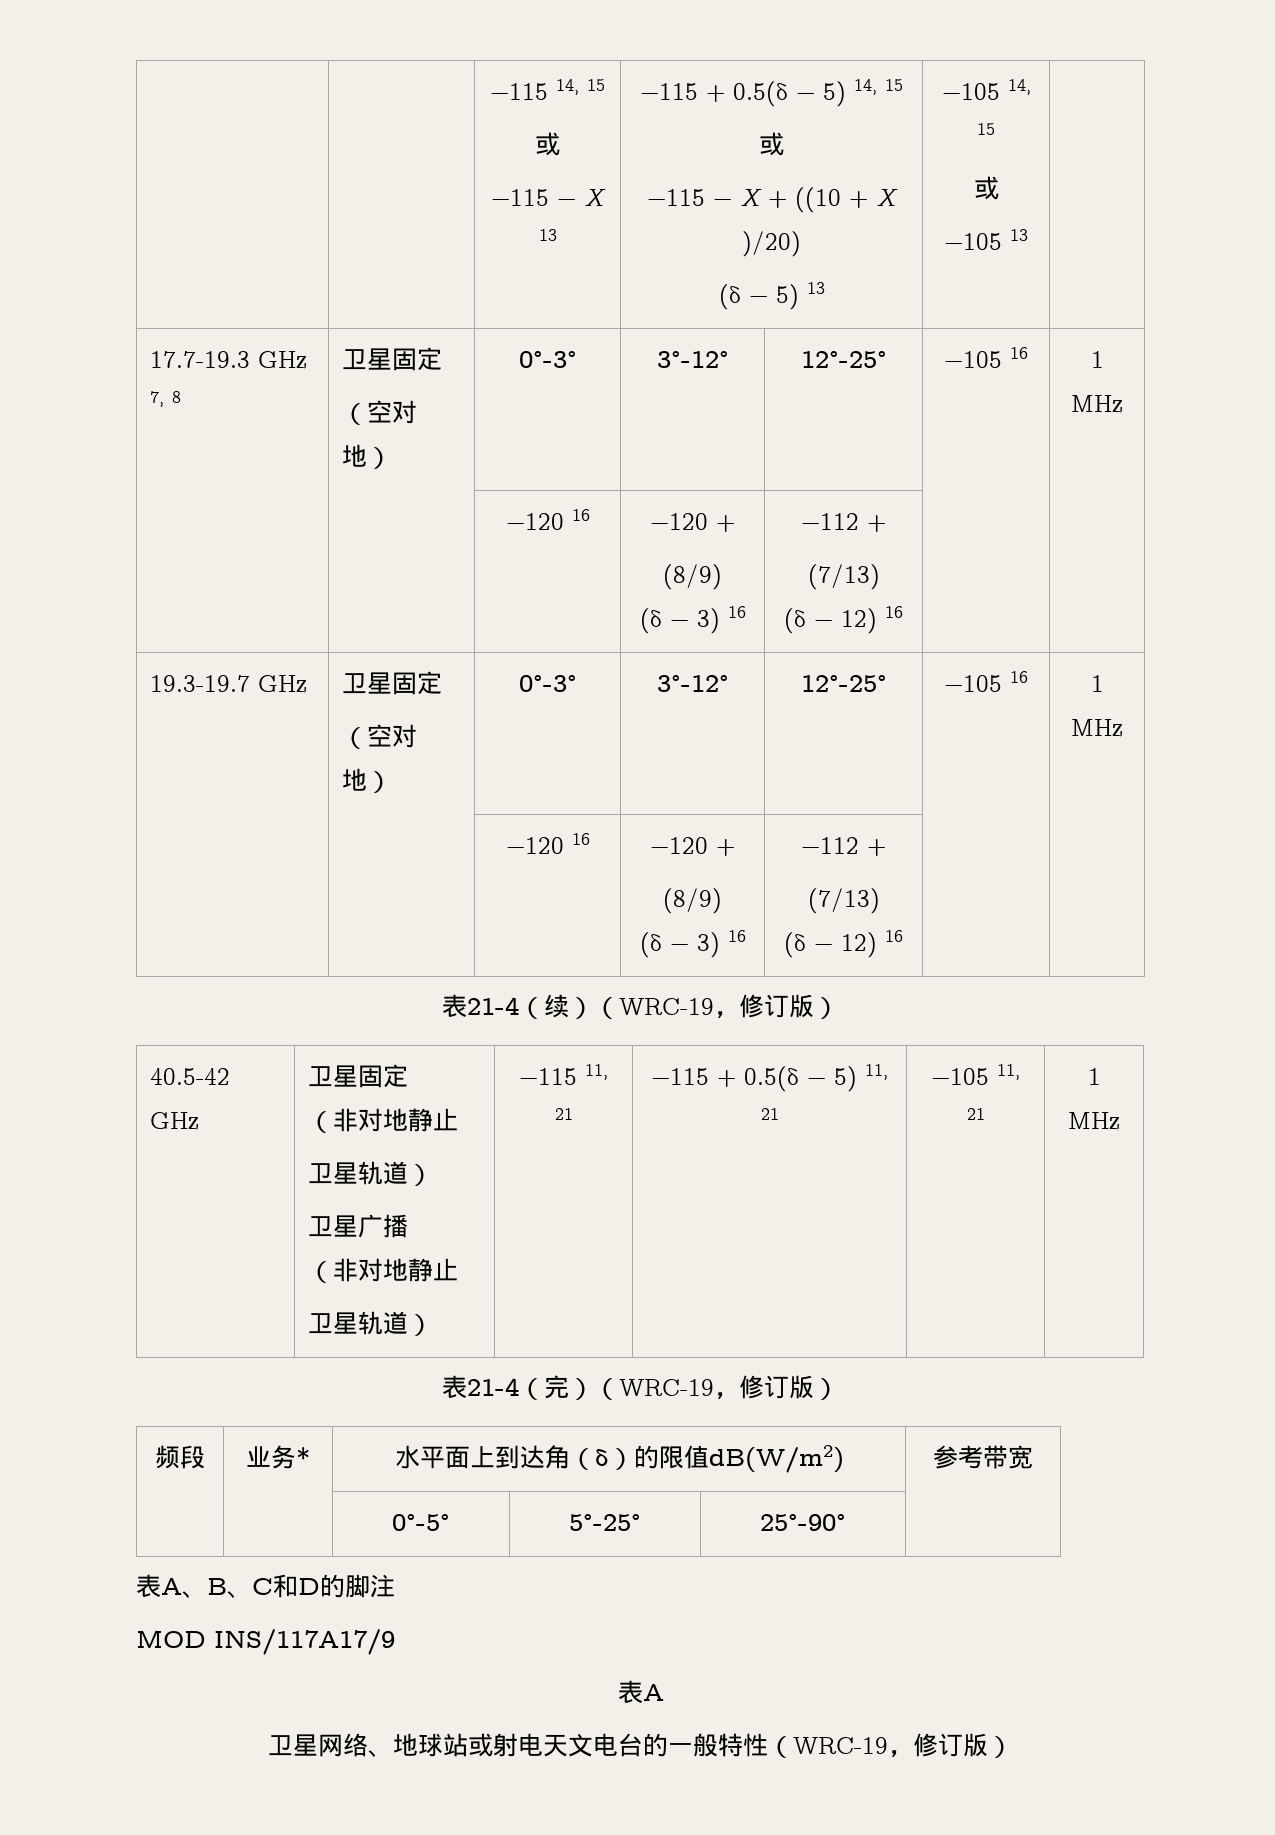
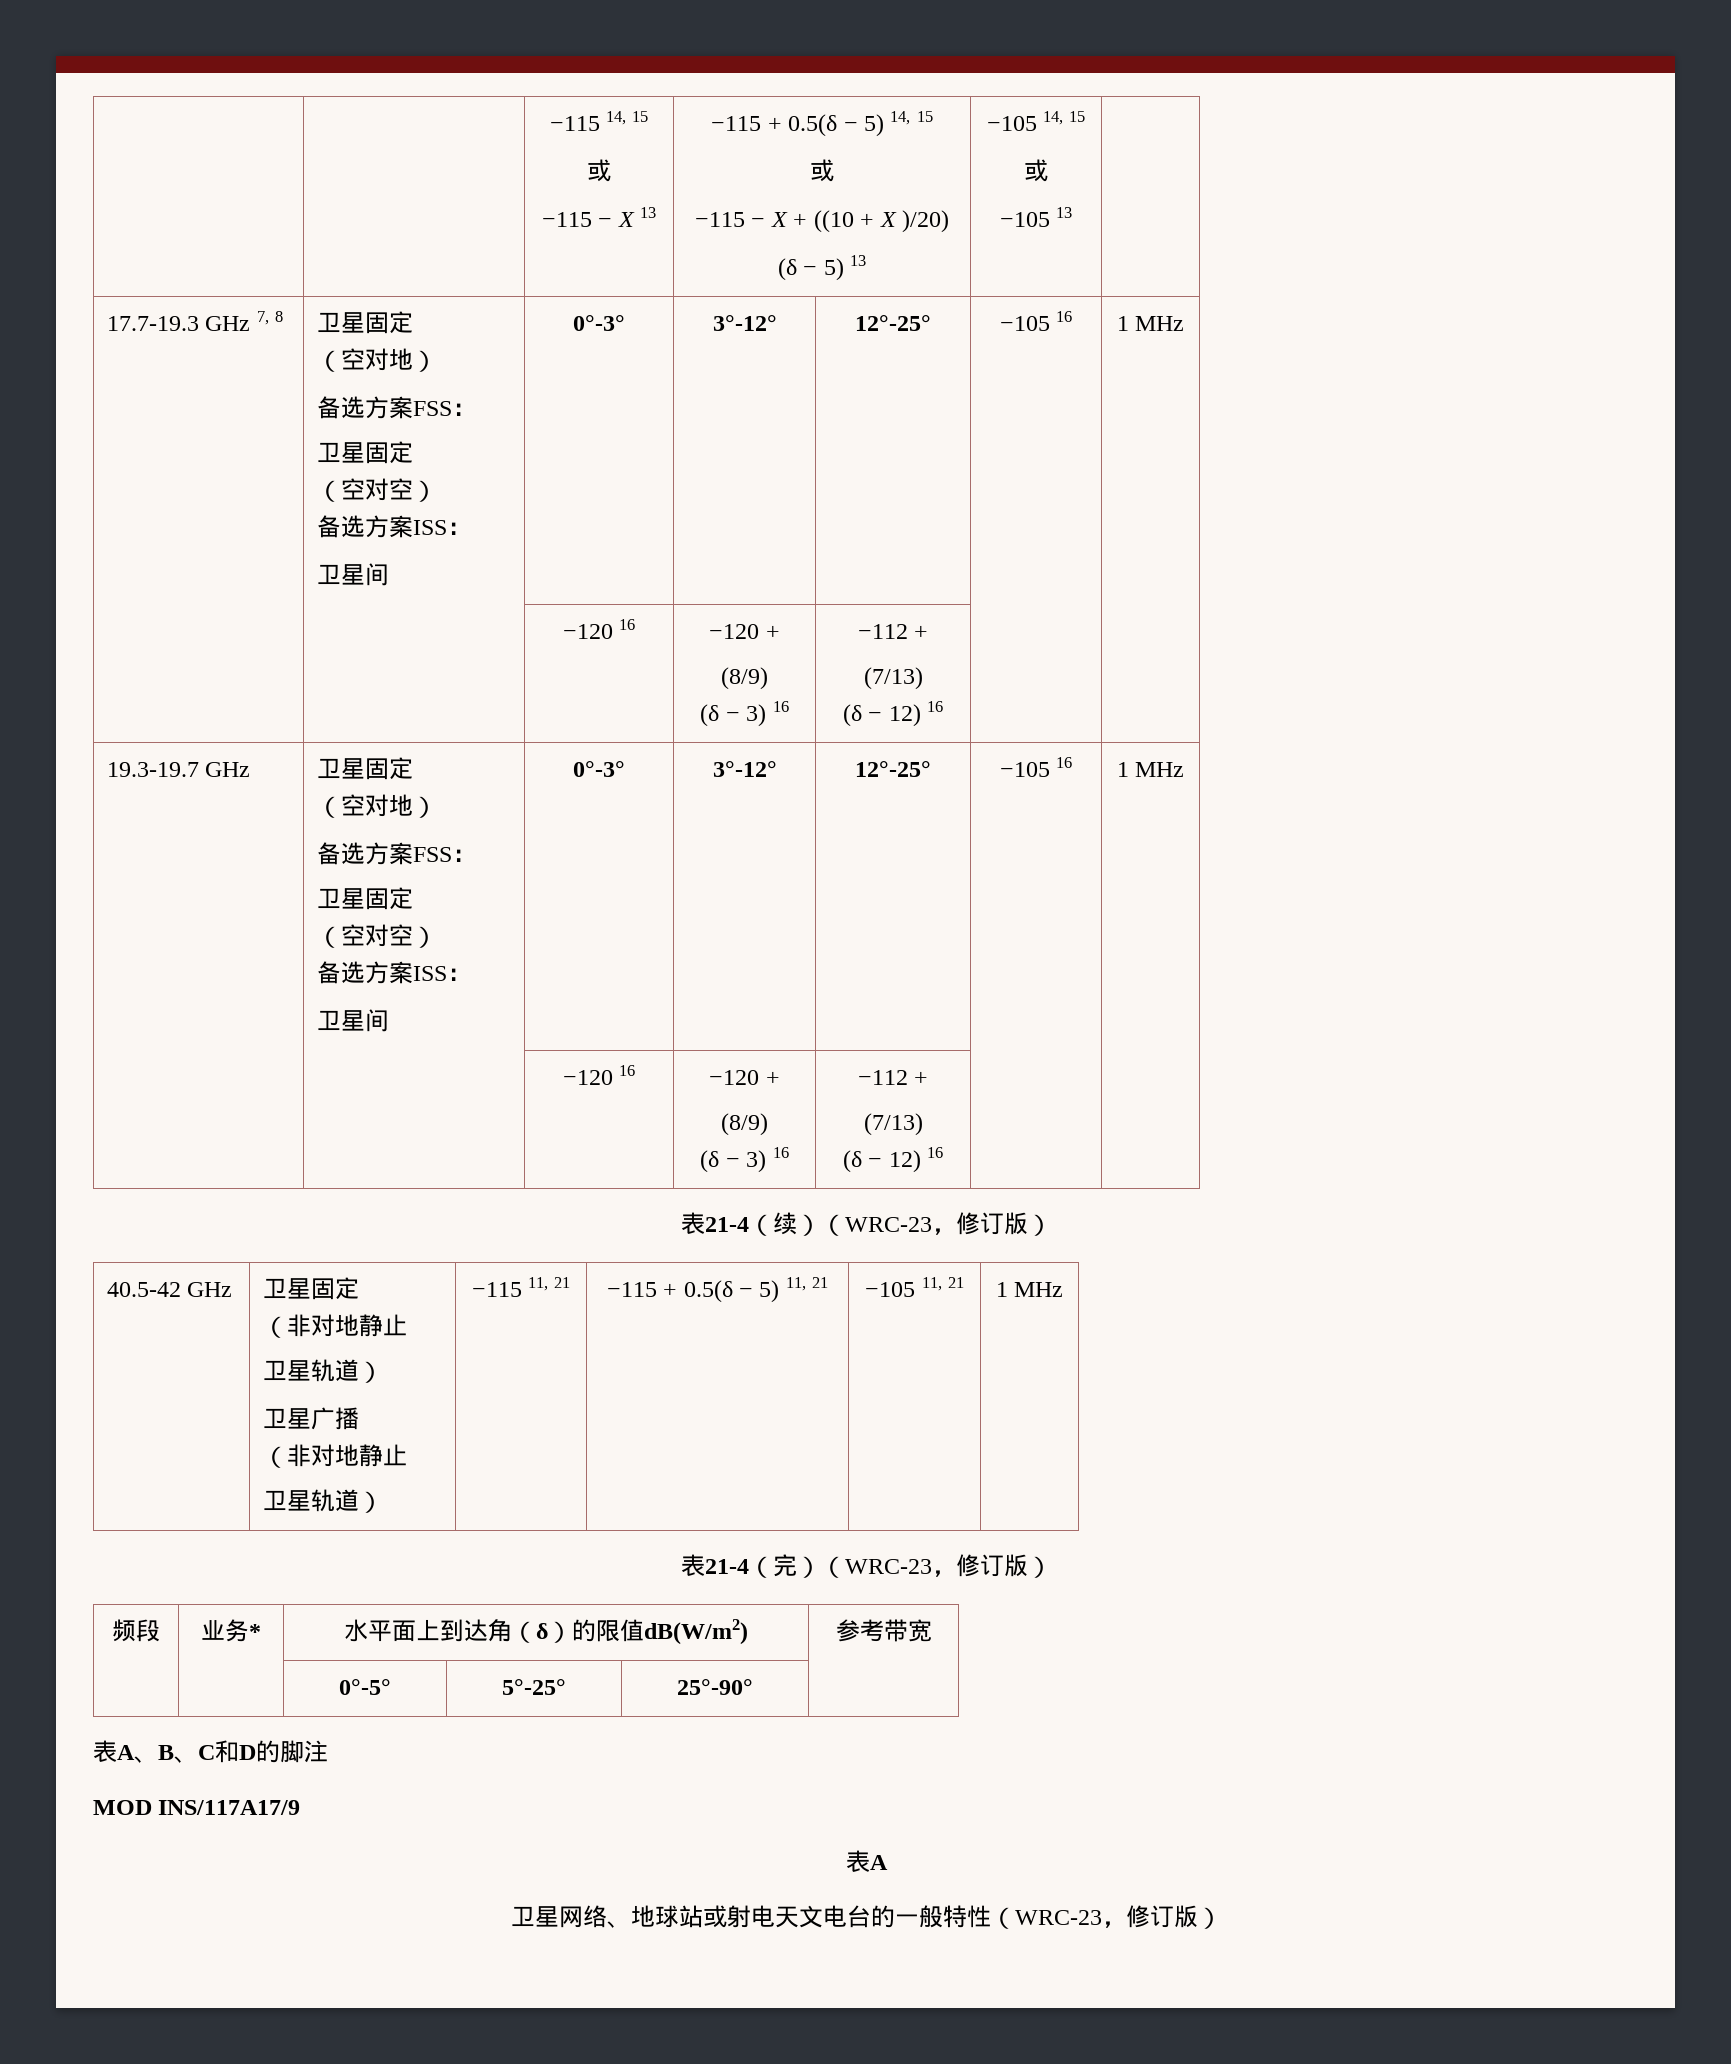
(392, 458) none -> [316,396,476,419] [316,441,413,464] [316,478,437,502] [316,515,471,538] [316,563,389,586] // 备选方案FSS： // 卫星固定 // （空对空） // 备选方案ISS： // 卫星间
(392, 782) none -> [316,842,476,865] [316,887,413,910] [316,924,437,948] [316,961,471,984] [316,1009,389,1032] // 备选方案FSS： // 卫星固定 // （空对空） // 备选方案ISS： // 卫星间
[619,998,714,1015] WRC-19 -> [845,1217,932,1232] WRC-23
[619,1379,714,1396] WRC-19 -> [845,1559,932,1574] WRC-23
[793,1737,888,1754] WRC-19 -> [1015,1910,1102,1925] WRC-23

